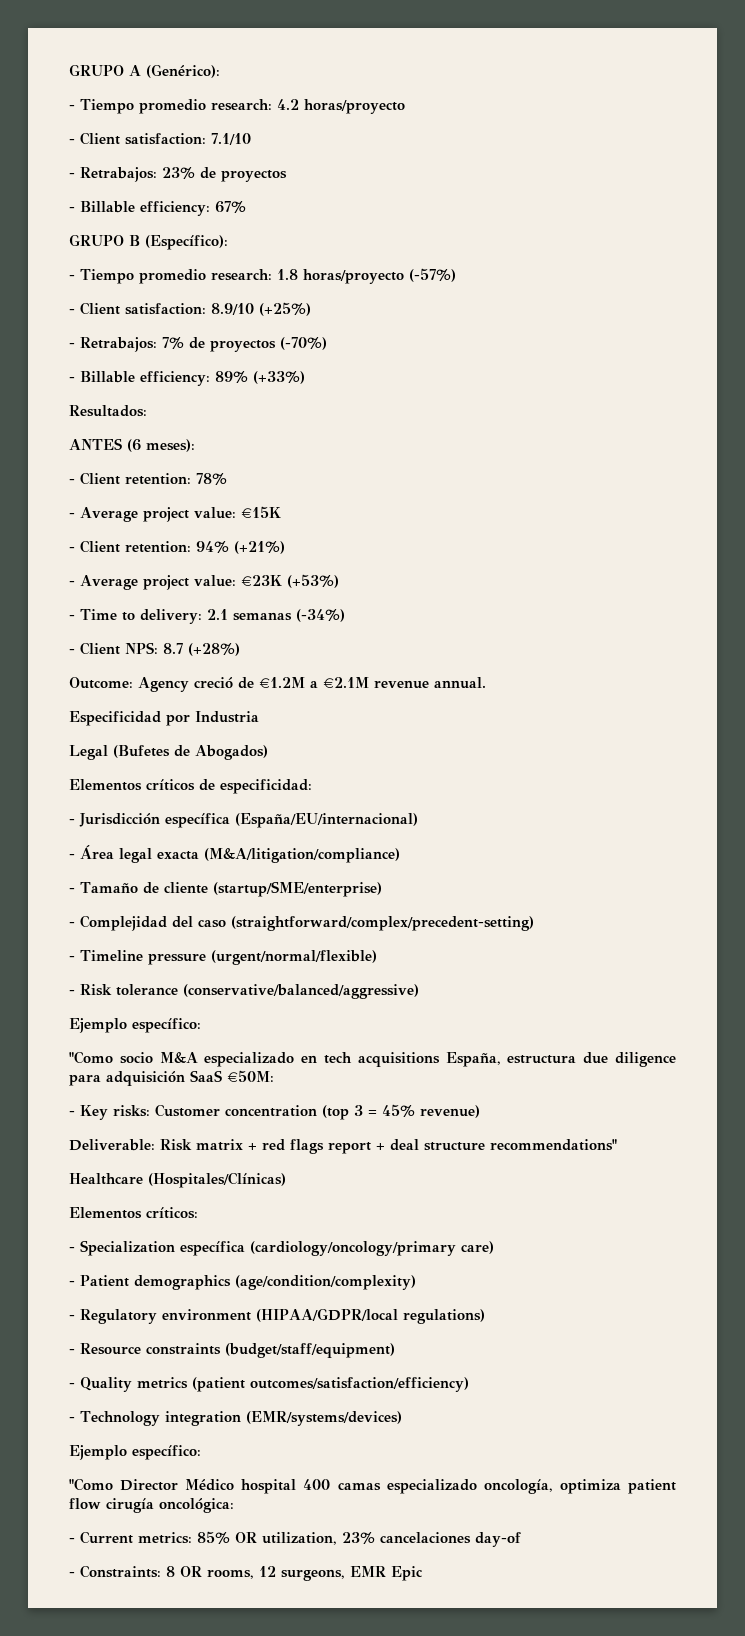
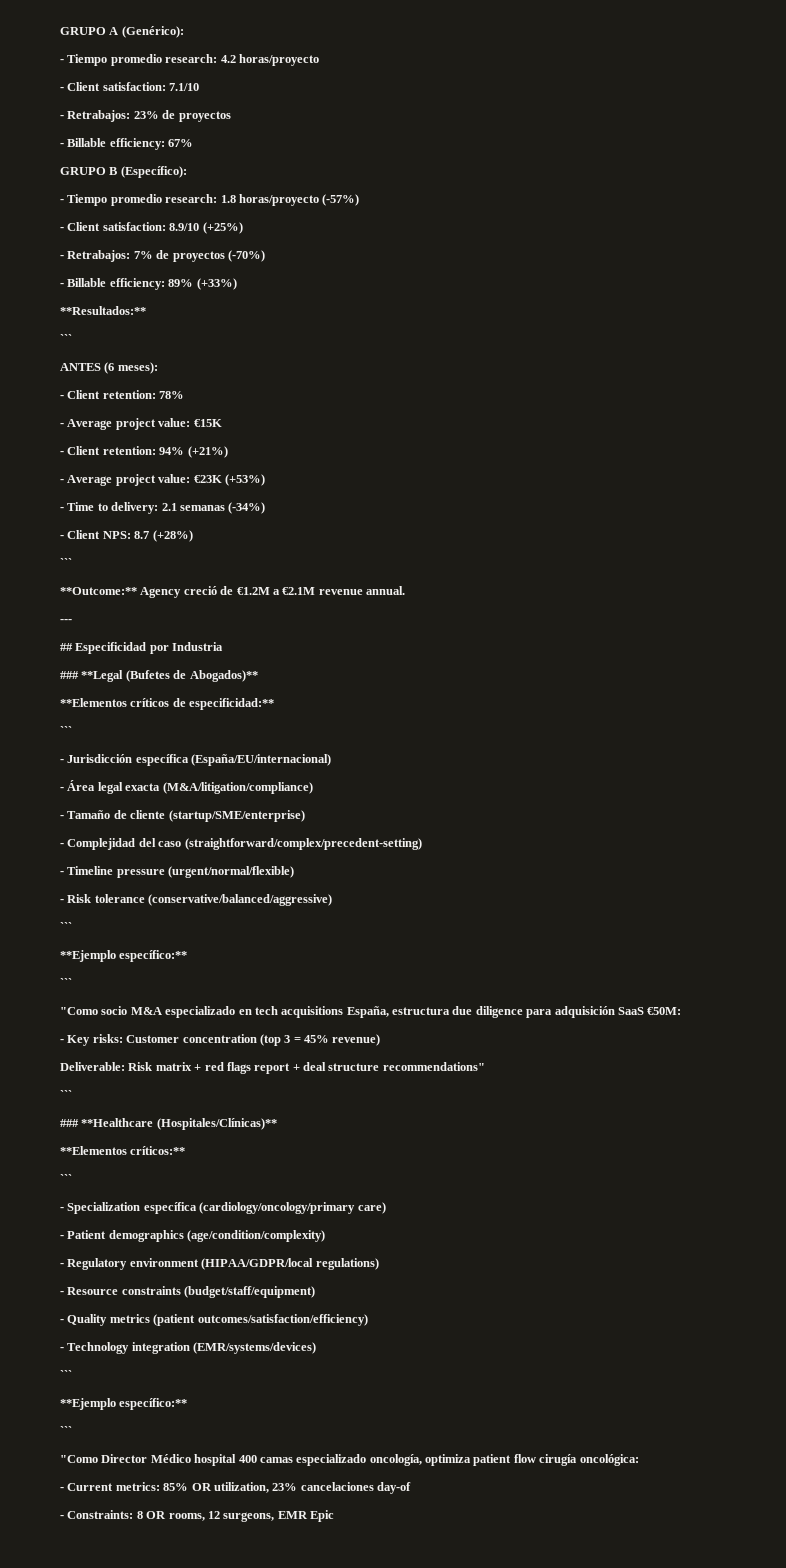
[69,405,147,417] Resultados: -> [60,306,146,315] [60,334,72,343] **Resultados:** // ```
[69,677,133,689] Outcome: -> [60,558,72,567] [60,587,137,595] ``` // **Outcome:**
(486, 683) none -> [60,619,72,623] [60,643,73,651] --- // ##
[69,745,268,760] [69,779,312,794] Legal (Bufetes de Abogados) // Elementos críticos de especificidad: -> [60,670,258,682] [60,698,275,710] [60,726,72,735] ### **Legal (Bufetes de Abogados)** // **Elementos críticos de especificidad:** // ```
[69,1018,201,1033] Ejemplo específico: -> [60,922,72,931] [60,950,188,962] [60,978,72,987] ``` // **Ejemplo específico:** // ```
[69,1172,286,1188] [69,1207,198,1219] Healthcare (Hospitales/Clínicas) // Elementos críticos: -> [60,1090,72,1099] [60,1118,277,1130] [60,1146,186,1155] [60,1174,72,1183] ``` // ### **Healthcare (Hospitales/Clínicas)** // **Elementos críticos:** // ```
[69,1445,201,1460] Ejemplo específico: -> [60,1370,72,1379] [60,1398,188,1410] [60,1426,72,1435] ``` // **Ejemplo específico:** // ```

